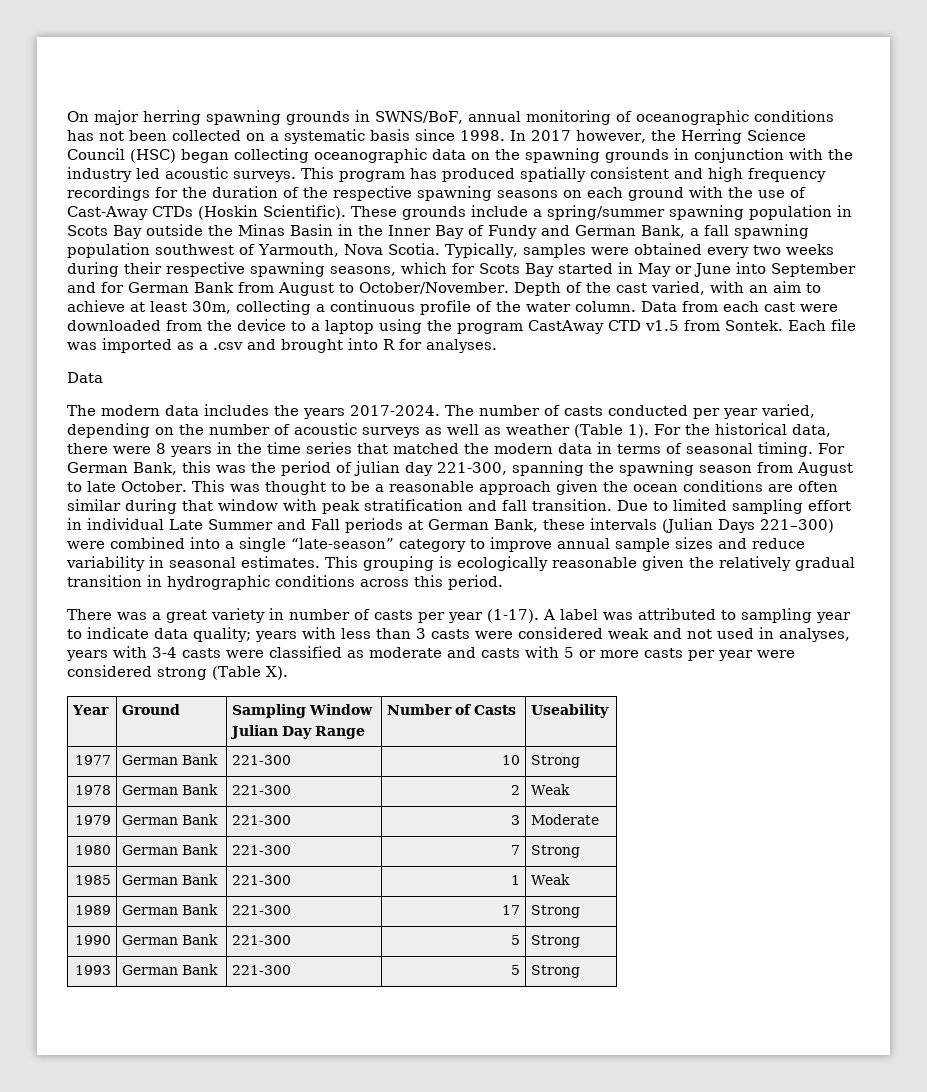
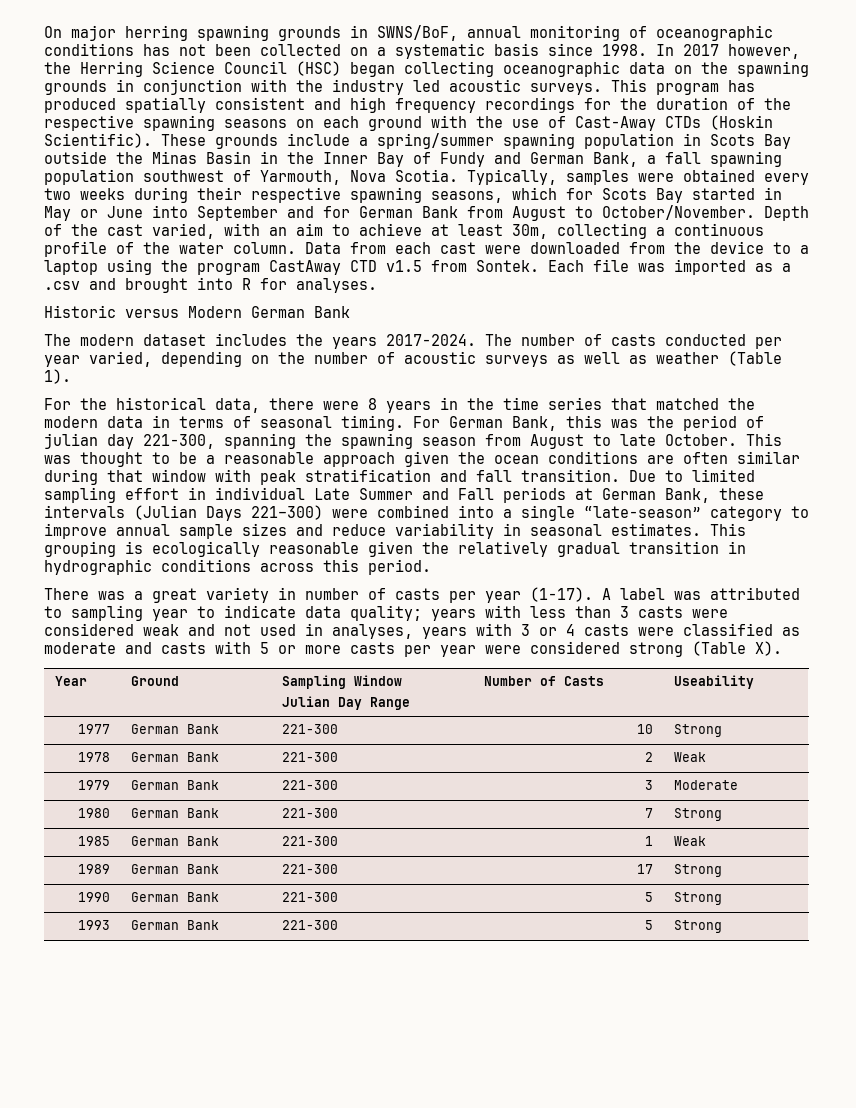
[67,372,103,383] Data -> [44,305,350,318] Historic versus Modern German Bank
[165,405,199,416] data -> [143,334,206,346] dataset
(649, 431) none -> (71, 376) //
[152,647,177,658] 3-4 -> [521,624,575,636] 3 or 4

